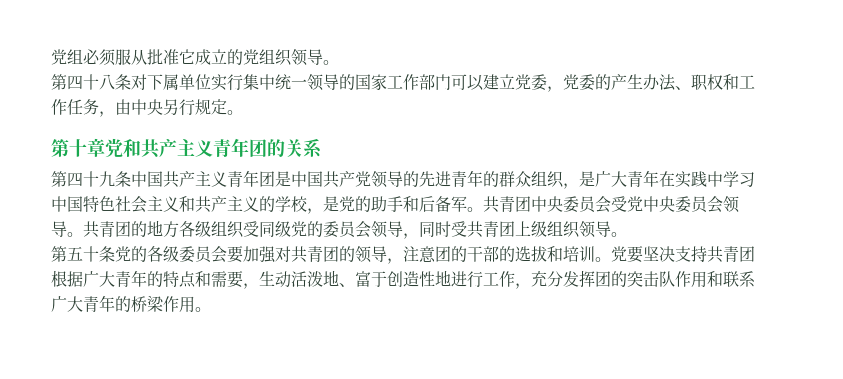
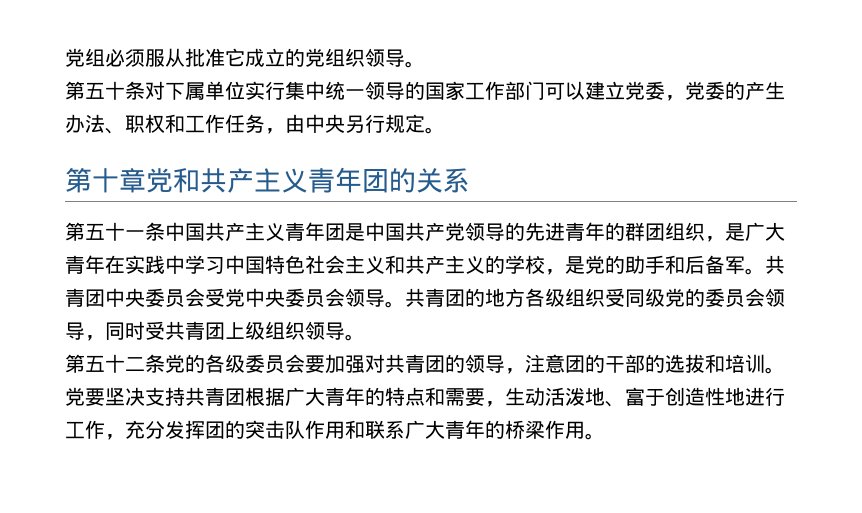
[67,74,115,90] 四十八 -> [85,81,125,100] 五十
[67,171,115,187] 四十九 -> [85,222,145,241] 五十一
[515,171,531,187] 众 -> [645,223,665,241] 团
(99, 254) none -> [125,357,145,371] 二

